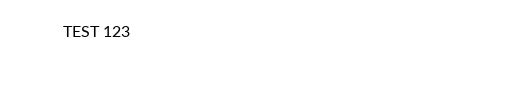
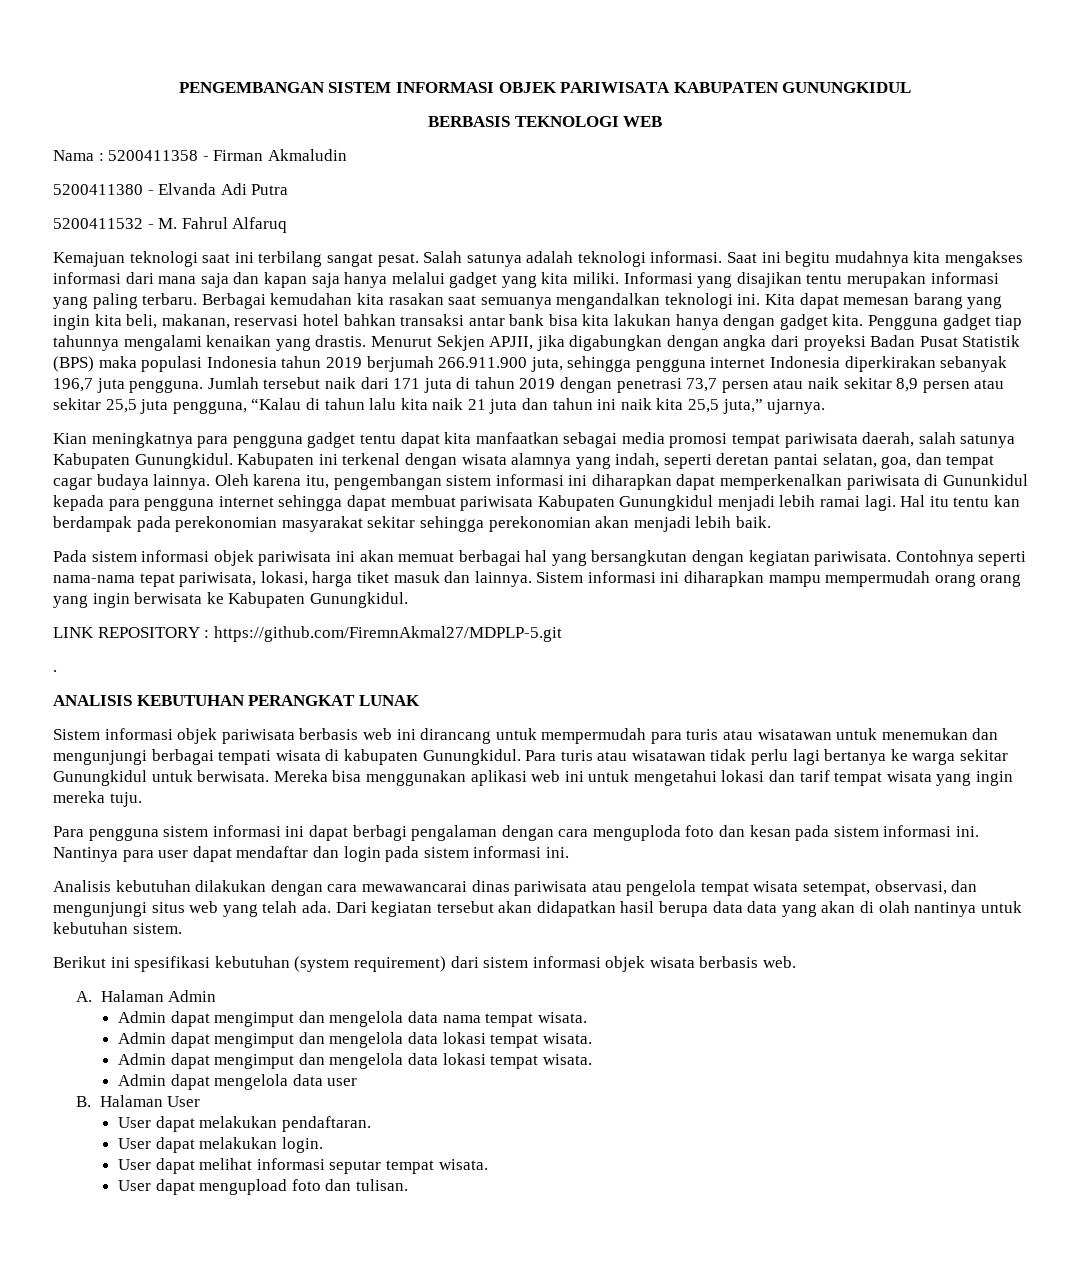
[63,26,131,37] TEST 123 -> [178,82,912,93] [427,116,663,127] [53,149,347,161] [53,183,289,195] [53,217,288,233] [53,251,1024,267] [53,272,999,288] [53,293,1003,309] [53,314,1023,330] [53,335,1021,351] [53,356,1008,372] [53,377,1005,393] [53,398,826,414] [53,432,1016,448] [53,453,995,469] [53,474,1028,490] [53,495,1021,511] [53,516,771,532] [53,550,1027,566] [53,571,1022,587] [53,592,408,608] [53,626,562,642] [53,670,57,672] [53,695,420,706] [53,728,999,744] [53,749,1009,765] [53,770,1014,786] [53,791,142,807] [53,825,980,841] [53,846,569,862] [53,880,978,896] [53,901,1022,917] [53,922,182,934] [53,956,797,972] [76,990,217,1002] [118,1011,587,1027] [118,1032,592,1048] [118,1053,592,1069] [118,1074,358,1090] [76,1095,201,1107] [118,1116,371,1132] [118,1137,323,1153] [118,1158,488,1174] [118,1179,409,1195] PENGEMBANGAN SISTEM INFORMASI OBJEK PARIWISATA KABUPATEN GUNUNGKIDUL // BERBASIS TEKNOLOGI WEB // Nama : 5200411358 - Firman Akmaludin // 5200411380 - Elvanda Adi Putra // 5200411532 - M. Fahrul Alfaruq // Kemajuan teknologi saat ini terbilang sangat pesat. Salah satunya adalah teknologi informasi. Saat ini begitu mudahnya kita mengakses informasi dari mana saja dan kapan saja hanya melalui gadget yang kita miliki. Informasi yang disajikan tentu merupakan informasi yang paling terbaru. Berbagai kemudahan kita rasakan saat semuanya mengandalkan teknologi ini. Kita dapat memesan barang yang ingin kita beli, makanan, reservasi hotel bahkan transaksi antar bank bisa kita lakukan hanya dengan gadget kita. Pengguna gadget tiap tahunnya mengalami kenaikan yang drastis. Menurut Sekjen APJII, jika digabungkan dengan angka dari proyeksi Badan Pusat Statistik (BPS) maka populasi Indonesia tahun 2019 berjumah 266.911.900 juta, sehingga pengguna internet Indonesia diperkirakan sebanyak 196,7 juta pengguna. Jumlah tersebut naik dari 171 juta di tahun 2019 dengan penetrasi 73,7 persen atau naik sekitar 8,9 persen atau sekitar 25,5 juta pengguna, “Kalau di tahun lalu kita naik 21 juta dan tahun ini naik kita 25,5 juta,” ujarnya. // Kian meningkatnya para pengguna gadget tentu dapat kita manfaatkan sebagai media promosi tempat pariwisata daerah, salah satunya Kabupaten Gunungkidul. Kabupaten ini terkenal dengan wisata alamnya yang indah, seperti deretan pantai selatan, goa, dan tempat cagar budaya lainnya. Oleh karena itu, pengembangan sistem informasi ini diharapkan dapat memperkenalkan pariwisata di Gununkidul kepada para pengguna internet sehingga dapat membuat pariwisata Kabupaten Gunungkidul menjadi lebih ramai lagi. Hal itu tentu kan berdampak pada perekonomian masyarakat sekitar sehingga perekonomian akan menjadi lebih baik. // Pada sistem informasi objek pariwisata ini akan memuat berbagai hal yang bersangkutan dengan kegiatan pariwisata. Contohnya seperti nama-nama tepat pariwisata, lokasi, harga tiket masuk dan lainnya. Sistem informasi ini diharapkan mampu mempermudah orang orang yang ingin berwisata ke Kabupaten Gunungkidul. // LINK REPOSITORY : https://github.com/FiremnAkmal27/MDPLP-5.git // . // ANALISIS KEBUTUHAN PERANGKAT LUNAK // Sistem informasi objek pariwisata berbasis web ini dirancang untuk mempermudah para turis atau wisatawan untuk menemukan dan mengunjungi berbagai tempati wisata di kabupaten Gunungkidul. Para turis atau wisatawan tidak perlu lagi bertanya ke warga sekitar Gunungkidul untuk berwisata. Mereka bisa menggunakan aplikasi web ini untuk mengetahui lokasi dan tarif tempat wisata yang ingin mereka tuju. // Para pengguna sistem informasi ini dapat berbagi pengalaman dengan cara menguploda foto dan kesan pada sistem informasi ini. Nantinya para user dapat mendaftar dan login pada sistem informasi ini. // Analisis kebutuhan dilakukan dengan cara mewawancarai dinas pariwisata atau pengelola tempat wisata setempat, observasi, dan mengunjungi situs web yang telah ada. Dari kegiatan tersebut akan didapatkan hasil berupa data data yang akan di olah nantinya untuk kebutuhan sistem. // Berikut ini spesifikasi kebutuhan (system requirement) dari sistem informasi objek wisata berbasis web. // A. Halaman Admin // Admin dapat mengimput dan mengelola data nama tempat wisata. // Admin dapat mengimput dan mengelola data lokasi tempat wisata. // Admin dapat mengimput dan mengelola data lokasi tempat wisata. // Admin dapat mengelola data user // B. Halaman User // User dapat melakukan pendaftaran. // User dapat melakukan login. // User dapat melihat informasi seputar tempat wisata. // User dapat mengupload foto dan tulisan.

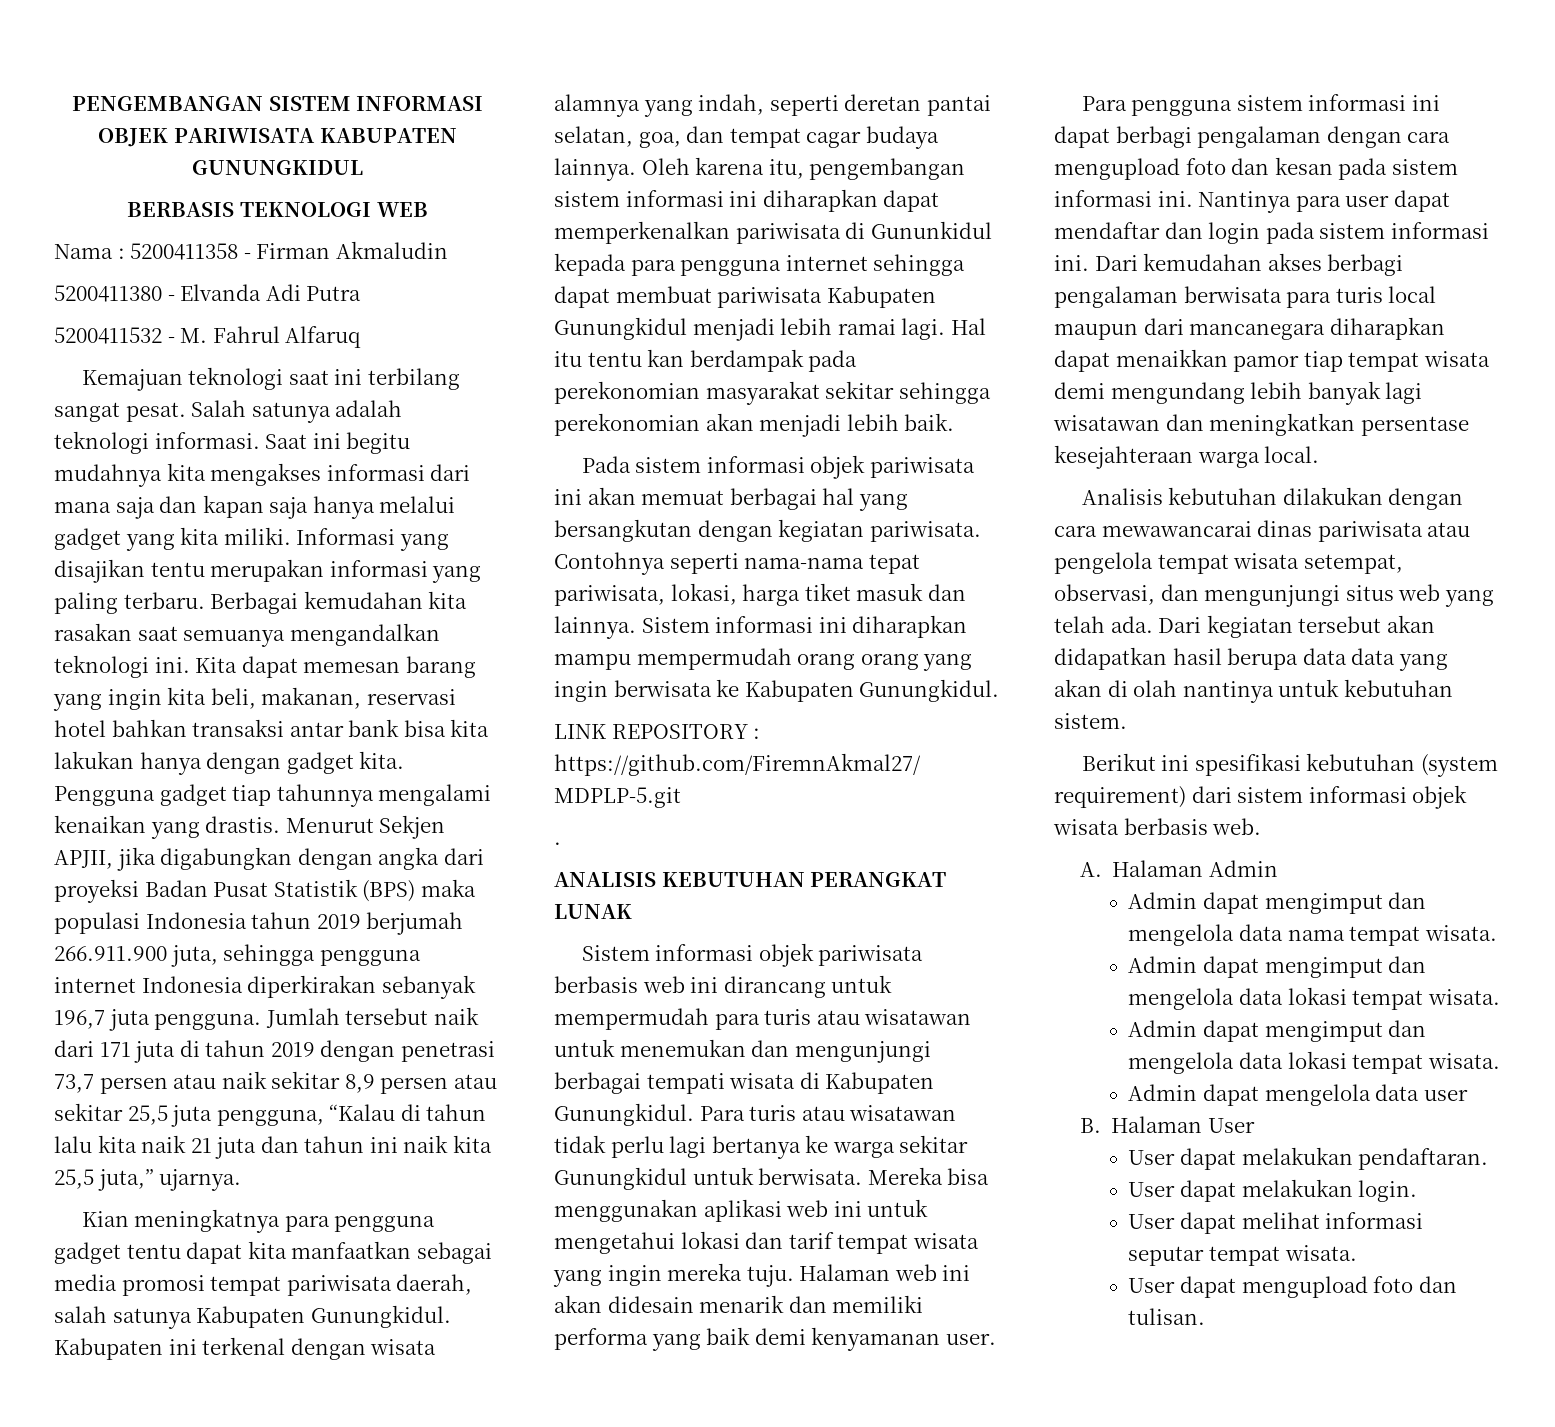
[343,749,418,765] kabupaten -> [825,1072,935,1094] Kabupaten
(142, 799) none -> [799,1264,971,1281] [554,1295,924,1313] [554,1327,996,1351] Halaman web ini akan didesain menarik dan memiliki performa yang baik demi kenyamanan user.
[592,825,681,841] menguploda -> [1054,158,1180,180] mengupload
(569, 852) none -> [1094,253,1404,276] [1054,286,1437,308] [1054,317,1445,340] [1054,349,1490,372] [1054,381,1423,405] [1053,413,1469,436] [1054,445,1320,469] Dari kemudahan akses berbagi pengalaman berwisata para turis local maupun dari mancanegara diharapkan dapat menaikkan pamor tiap tempat wisata demi mengundang lebih banyak lagi wisatawan dan meningkatkan persentase kesejahteraan warga local.

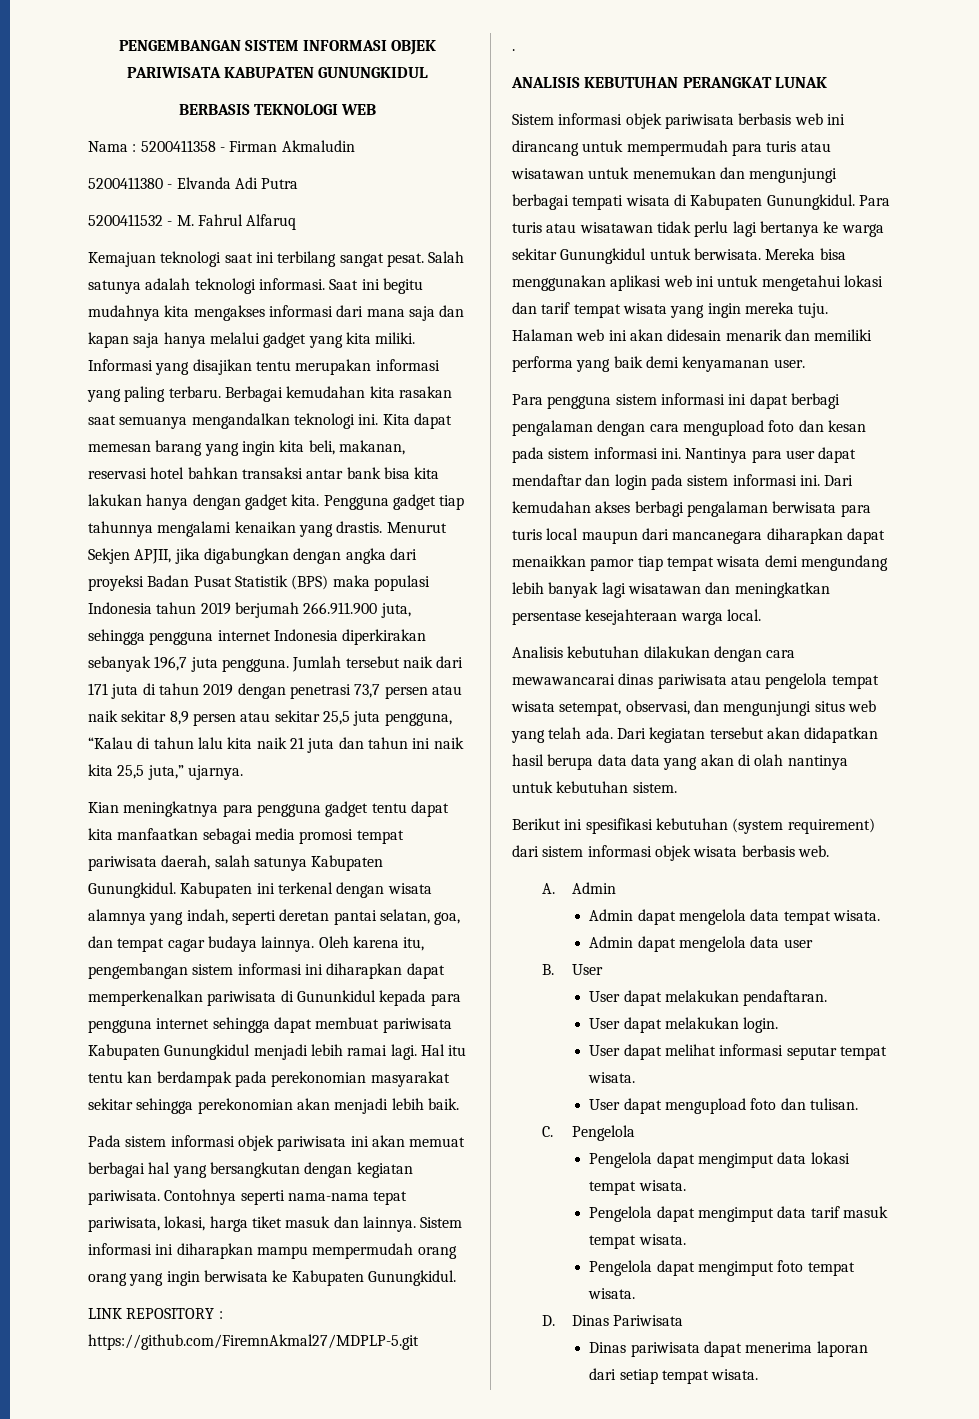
[1112,860,1204,877] Halaman -> (555, 888) none
[1264,892,1427,914] [1128,924,1497,946] [1128,956,1427,978] [1128,987,1500,1010] [1128,1020,1427,1042] [1128,1051,1347,1074] mengimput dan mengelola data nama tempat wisata. // Admin dapat mengimput dan mengelola data lokasi tempat wisata. // Admin dapat mengimput dan mengelola data lokasi -> [679,909,780,925] mengelola data
[1111,1116,1203,1133] Halaman -> (554, 969) none
(1206, 1316) none -> [541,1125,635,1141] [589,1152,850,1168] [589,1180,686,1195] [589,1206,888,1222] [589,1234,686,1249] [589,1260,855,1276] [588,1288,636,1299] [541,1315,684,1326] [589,1341,868,1357] [589,1368,759,1384] // C. Pengelola // Pengelola dapat mengimput data lokasi tempat wisata. // Pengelola dapat mengimput data tarif masuk tempat wisata. // Pengelola dapat mengimput foto tempat wisata. // D. Dinas Pariwisata // Dinas pariwisata dapat menerima laporan dari setiap tempat wisata.

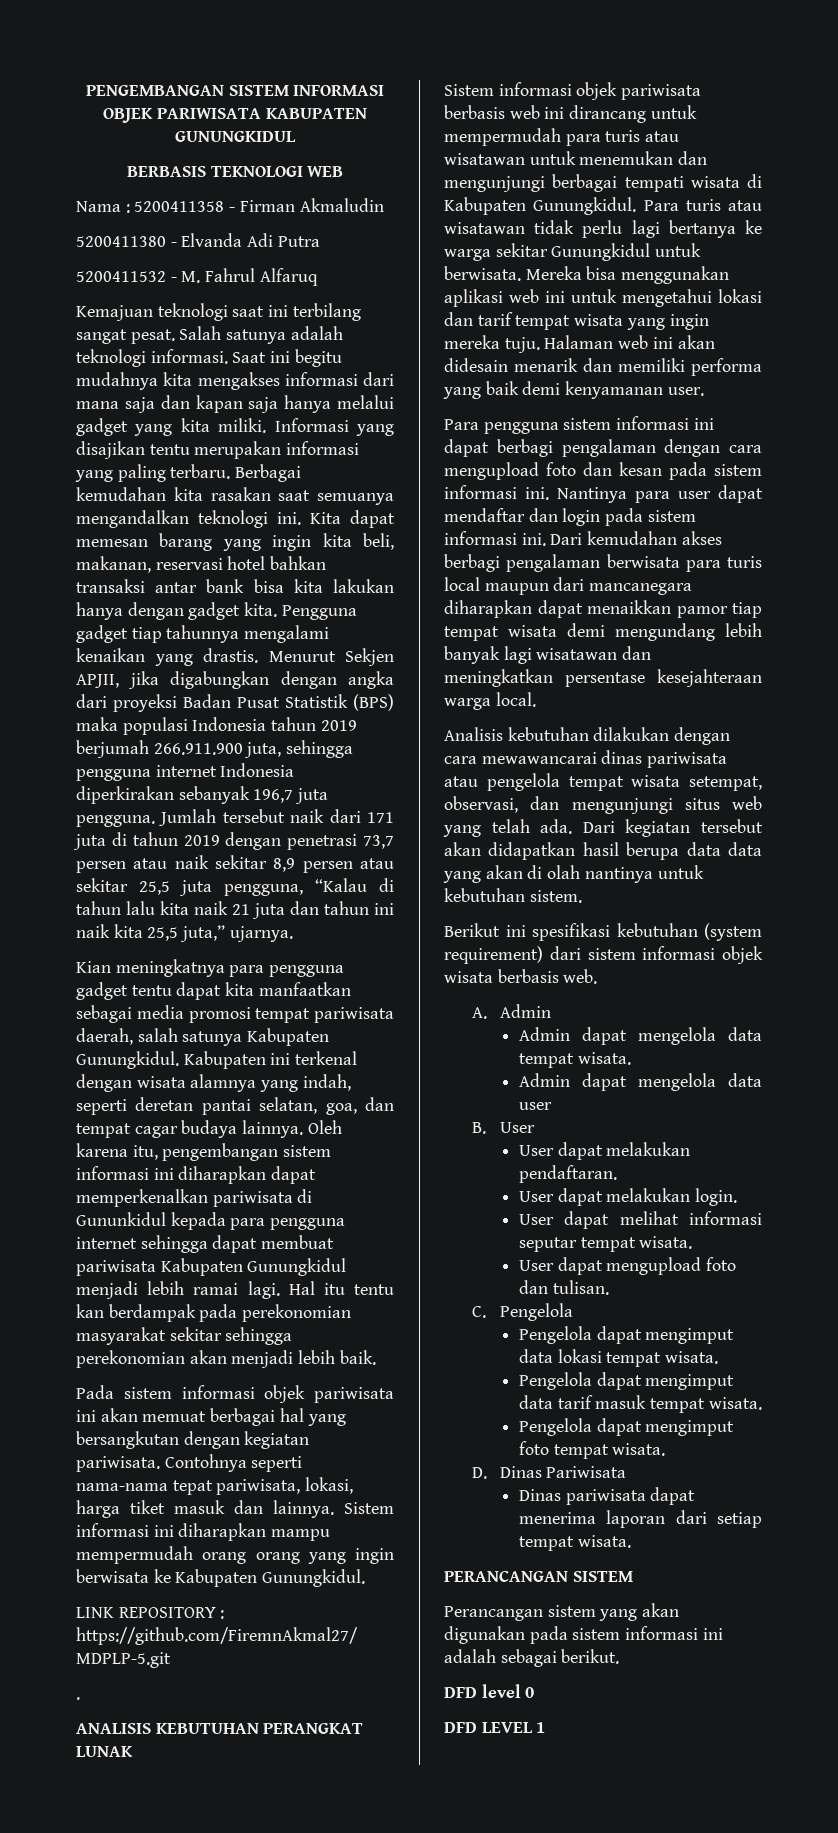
(759, 1374) none -> [444,1571,633,1582] [444,1603,680,1621] [444,1626,723,1644] [444,1649,620,1667] [444,1684,535,1698] [444,1722,546,1733] // PERANCANGAN SISTEM // Perancangan sistem yang akan digunakan pada sistem informasi ini adalah sebagai berikut. // DFD level 0 // DFD LEVEL 1

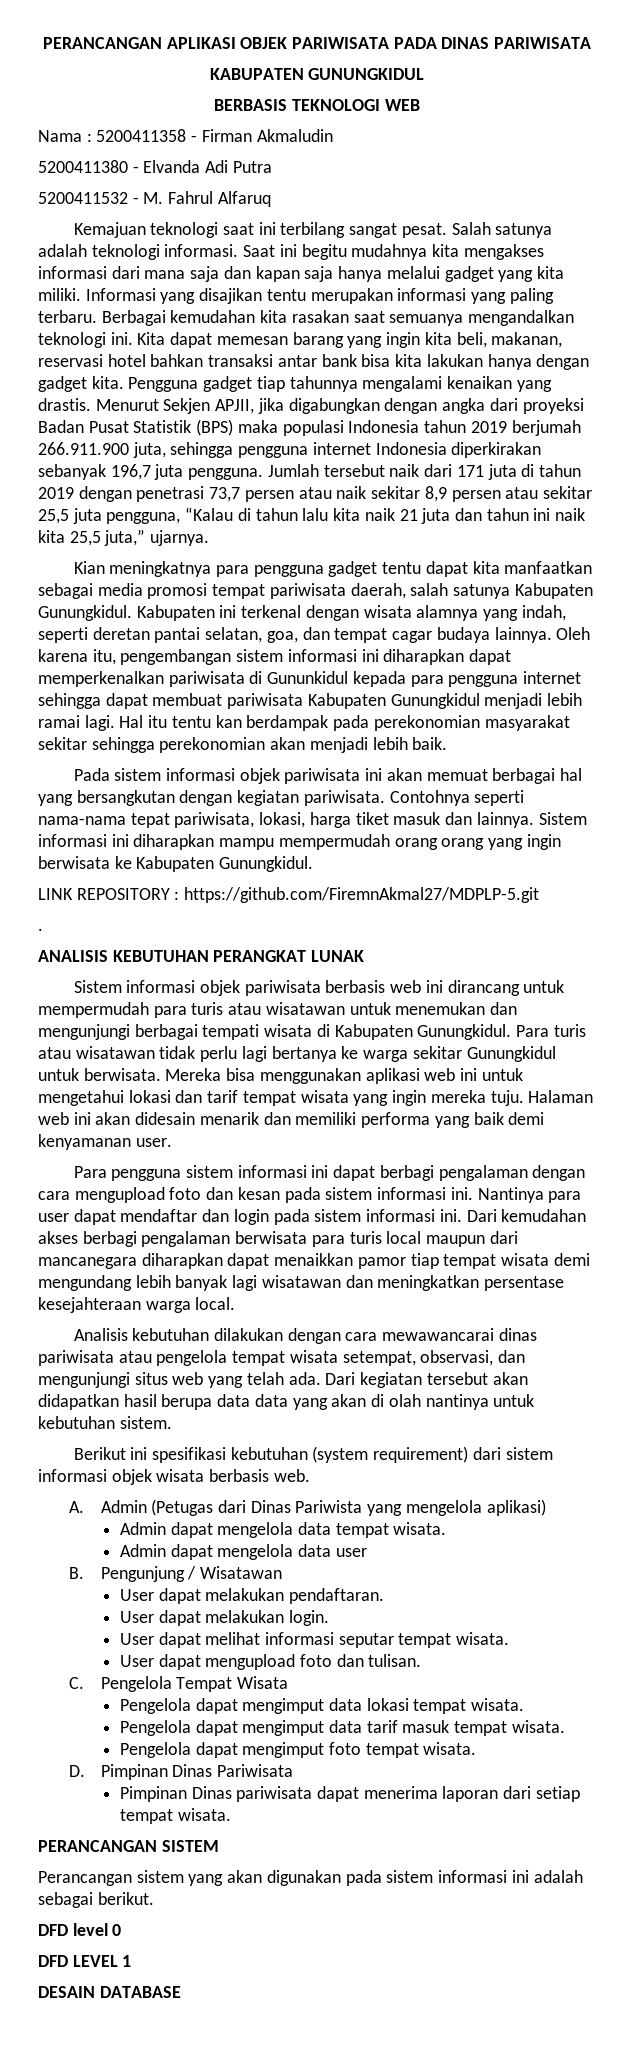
[85,85,385,96] [103,108,261,123] PENGEMBANGAN SISTEM INFORMASI OBJEK PARIWISATA -> [42,37,592,49] PERANCANGAN APLIKASI OBJEK PARIWISATA PADA DINAS PARIWISATA //
(551, 1011) none -> [151,1499,546,1516] (Petugas dari Dinas Pariwista yang mengelola aplikasi)
[499,1122,535,1133] User -> [100,1566,282,1582] Pengunjung / Wisatawan
(573, 1312) none -> [176,1676,288,1692] Tempat Wisata
(487, 1473) none -> [100,1764,168,1780] Pimpinan
(627, 1472) none -> [119,1786,187,1802] Pimpinan
(546, 1727) none -> [38,1986,181,1998] // DESAIN DATABASE

